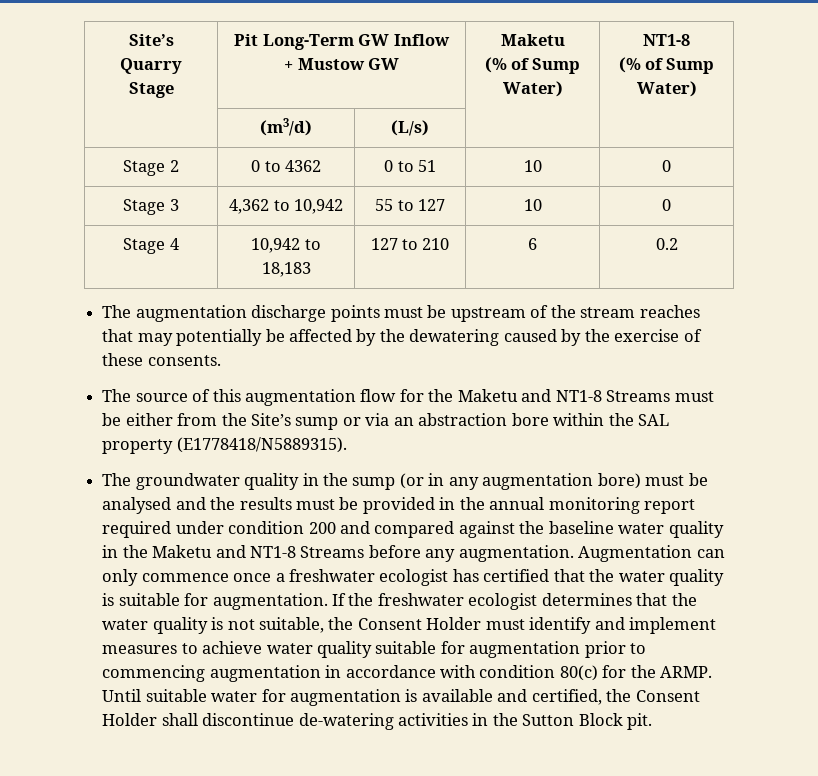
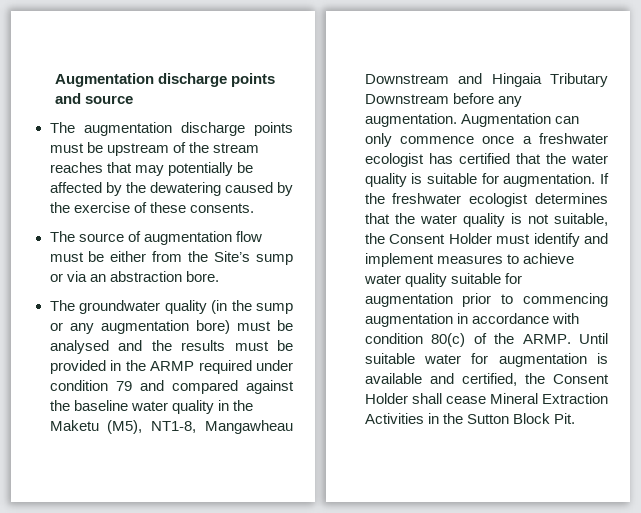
[128,34,174,46] [120,58,182,74] [128,82,174,98] [234,34,450,50] [284,58,399,70] [500,34,565,46] [484,57,581,74] [502,81,563,97] [643,34,690,46] [618,57,715,74] [636,81,697,97] [260,118,312,136] [391,120,429,136] [123,160,179,176] [251,160,321,172] [384,160,436,172] [523,160,542,172] [662,160,671,172] [123,199,179,215] [229,199,343,214] [375,199,445,211] [523,199,542,211] [662,199,671,211] [123,238,179,254] [251,238,321,253] [261,262,311,277] [370,238,450,250] [528,238,537,250] [655,238,678,250] Site’s Quarry Stage | Pit Long-Term GW Inflow + Mustow GW | Maketu // (% of Sump Water) | NT1-8 // (% of Sump Water) // | (m3/d) | (L/s) | | // Stage 2 | 0 to 4362 | 0 to 51 | 10 | 0 // Stage 3 | 4,362 to 10,942 | 55 to 127 | 10 | 0 // Stage 4 | 10,942 to 18,183 | 127 to 210 | 6 | 0.2 -> [54,73,275,87] [54,93,133,104] Augmentation discharge points and source
[212,389,241,402] this -> (141, 236) none
[399,389,671,402] for the Maketu and NT1-8 Streams -> (262, 236) none
[511,413,670,426] [102,437,347,454] bore within the SAL property (E1778418/N5889315). -> [185,271,219,282] bore.
[302,473,319,486] in -> [211,300,227,314] (in
[399,473,445,489] (or in -> [49,322,63,331] or
[489,497,696,514] annual monitoring report -> [150,361,194,371] ARMP
[308,522,336,534] 200 -> [115,381,132,391] 79
[215,545,365,558] and NT1-8 Streams -> [107,420,293,434] [364,73,608,87] [364,94,449,104] (M5), NT1-8, Mangawheau Downstream and Hingaia Tributary Downstream
[602,665,627,678] for -> [473,333,487,344] of
[202,713,468,730] discontinue de-watering activities -> [445,393,608,404] [364,413,424,424] cease Mineral Extraction Activities
[627,713,653,730] pit. -> [553,413,575,424] Pit.

